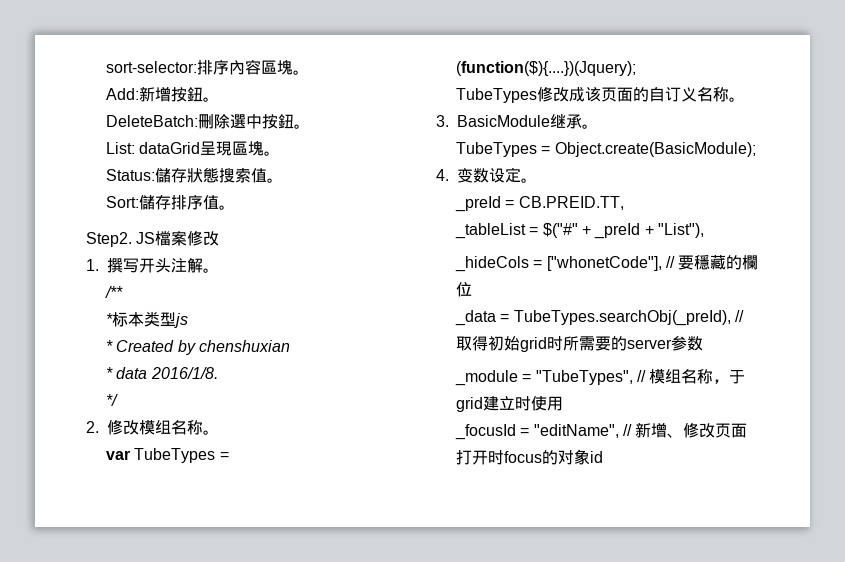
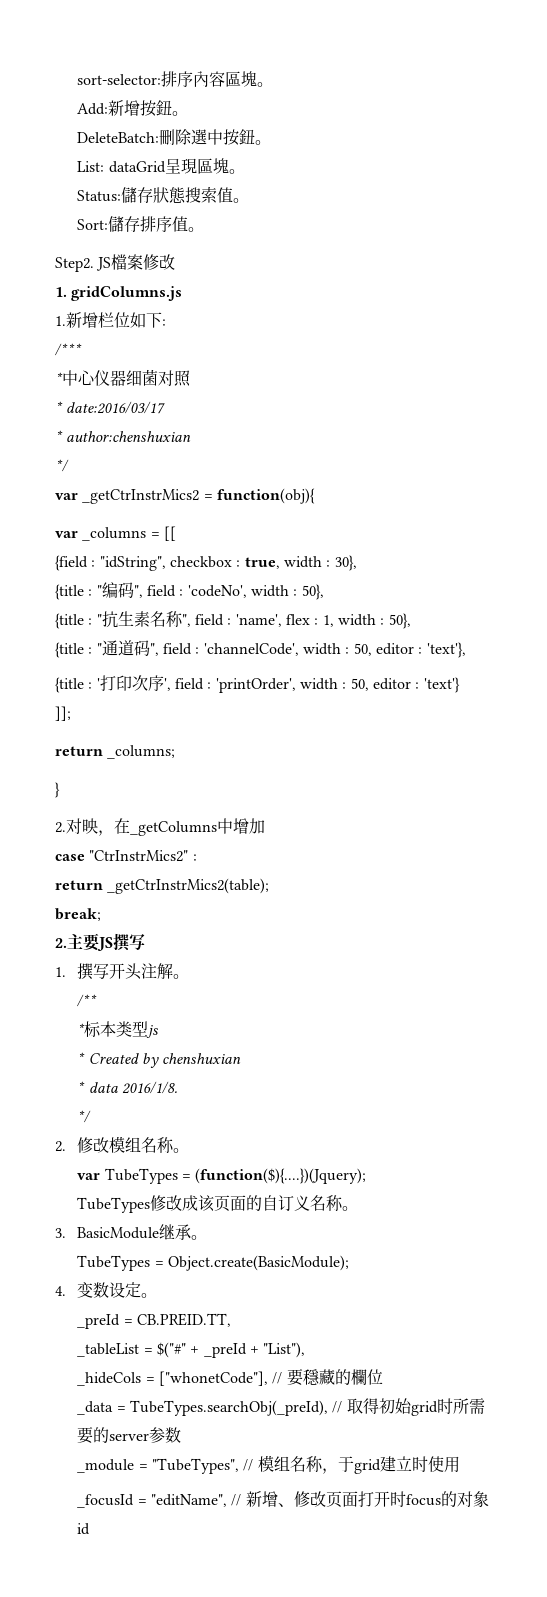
(220, 238) none -> [55,286,183,301] [55,312,166,328] [55,343,82,356] [55,369,191,387] [55,401,166,414] [55,430,192,442] [55,459,69,472] [55,488,315,504] [55,526,176,541] [55,555,357,571] [55,582,324,600] [55,611,411,629] [55,640,466,658] [55,675,460,693] [55,706,71,721] [55,745,176,759] [55,782,60,798] [55,818,265,836] [55,850,197,862] [55,878,270,894] [55,908,101,921] [55,933,145,951] // 1. gridColumns.js // 1.新增栏位如下: // /*** // *中心仪器细菌对照 // * date:2016/03/17 // * author:chenshuxian // */ // var _getCtrInstrMics2 = function(obj){ // var _columns = [[ // {field : "idString", checkbox : true, width : 30}, // {title : "编码", field : 'codeNo', width : 50}, // {title : "抗生素名称", field : 'name', flex : 1, width : 50}, // {title : "通道码", field : 'channelCode', width : 50, editor : 'text'}, // {title : '打印次序', field : 'printOrder', width : 50, editor : 'text'} // ]]; // return _columns; // } // 2.对映，在_getColumns中增加 // case "CtrInstrMics2" : // return _getCtrInstrMics2(table); // break; // 2.主要JS撰写

